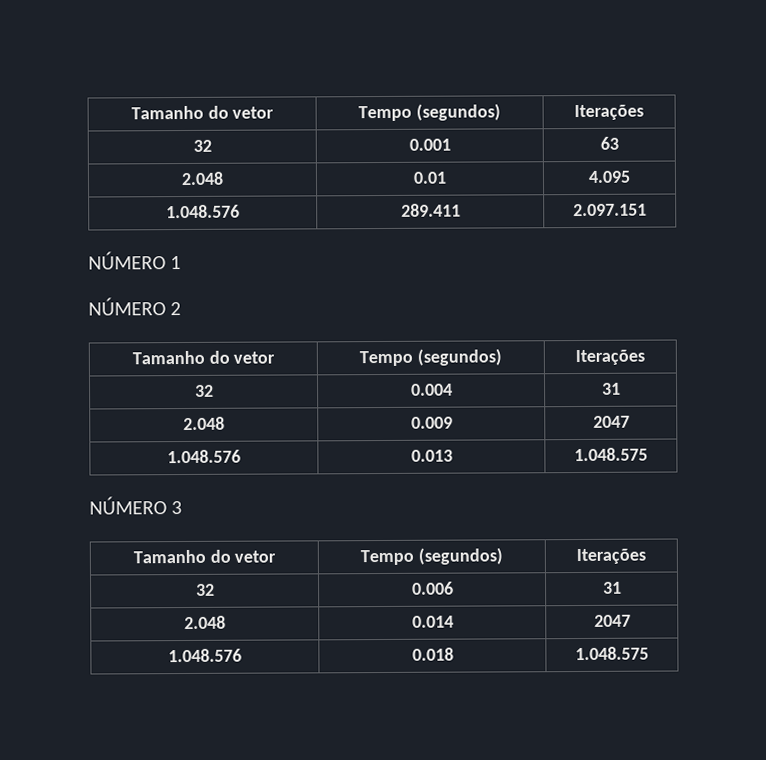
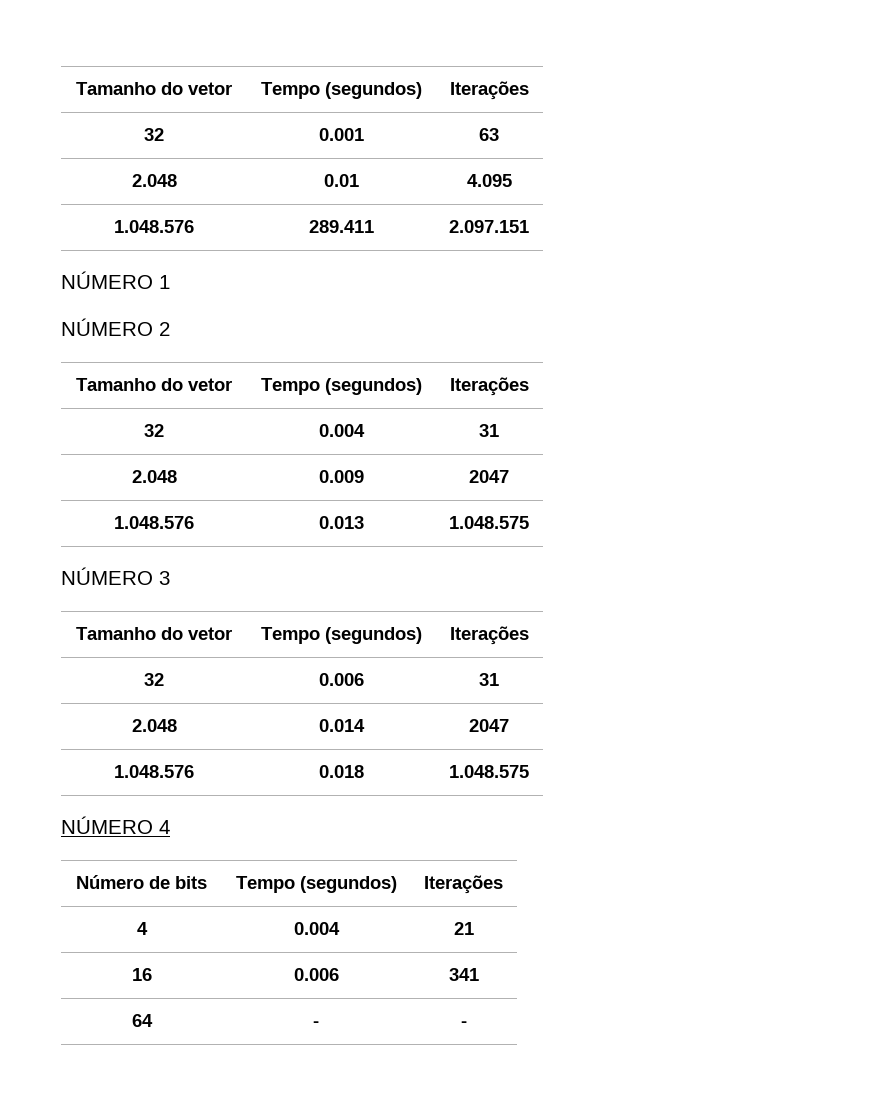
(649, 653) none -> [61,816,170,834] [76,875,207,889] [235,876,397,893] [424,875,503,894] [136,922,148,935] [293,922,340,935] [453,922,474,935] [131,968,152,981] [293,968,339,981] [448,968,479,981] [131,1014,153,1027] [313,1021,319,1027] [460,1021,467,1027] // NÚMERO 4 // Número de bits | Tempo (segundos) | Iterações // 4 | 0.004 | 21 // 16 | 0.006 | 341 // 64 | - | -

